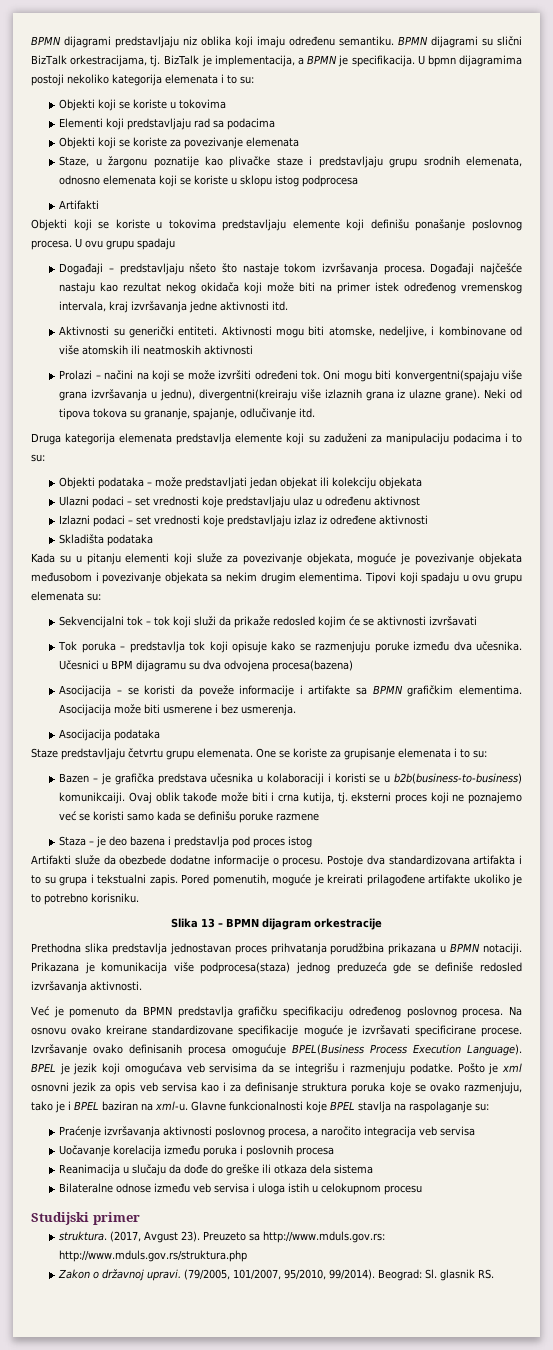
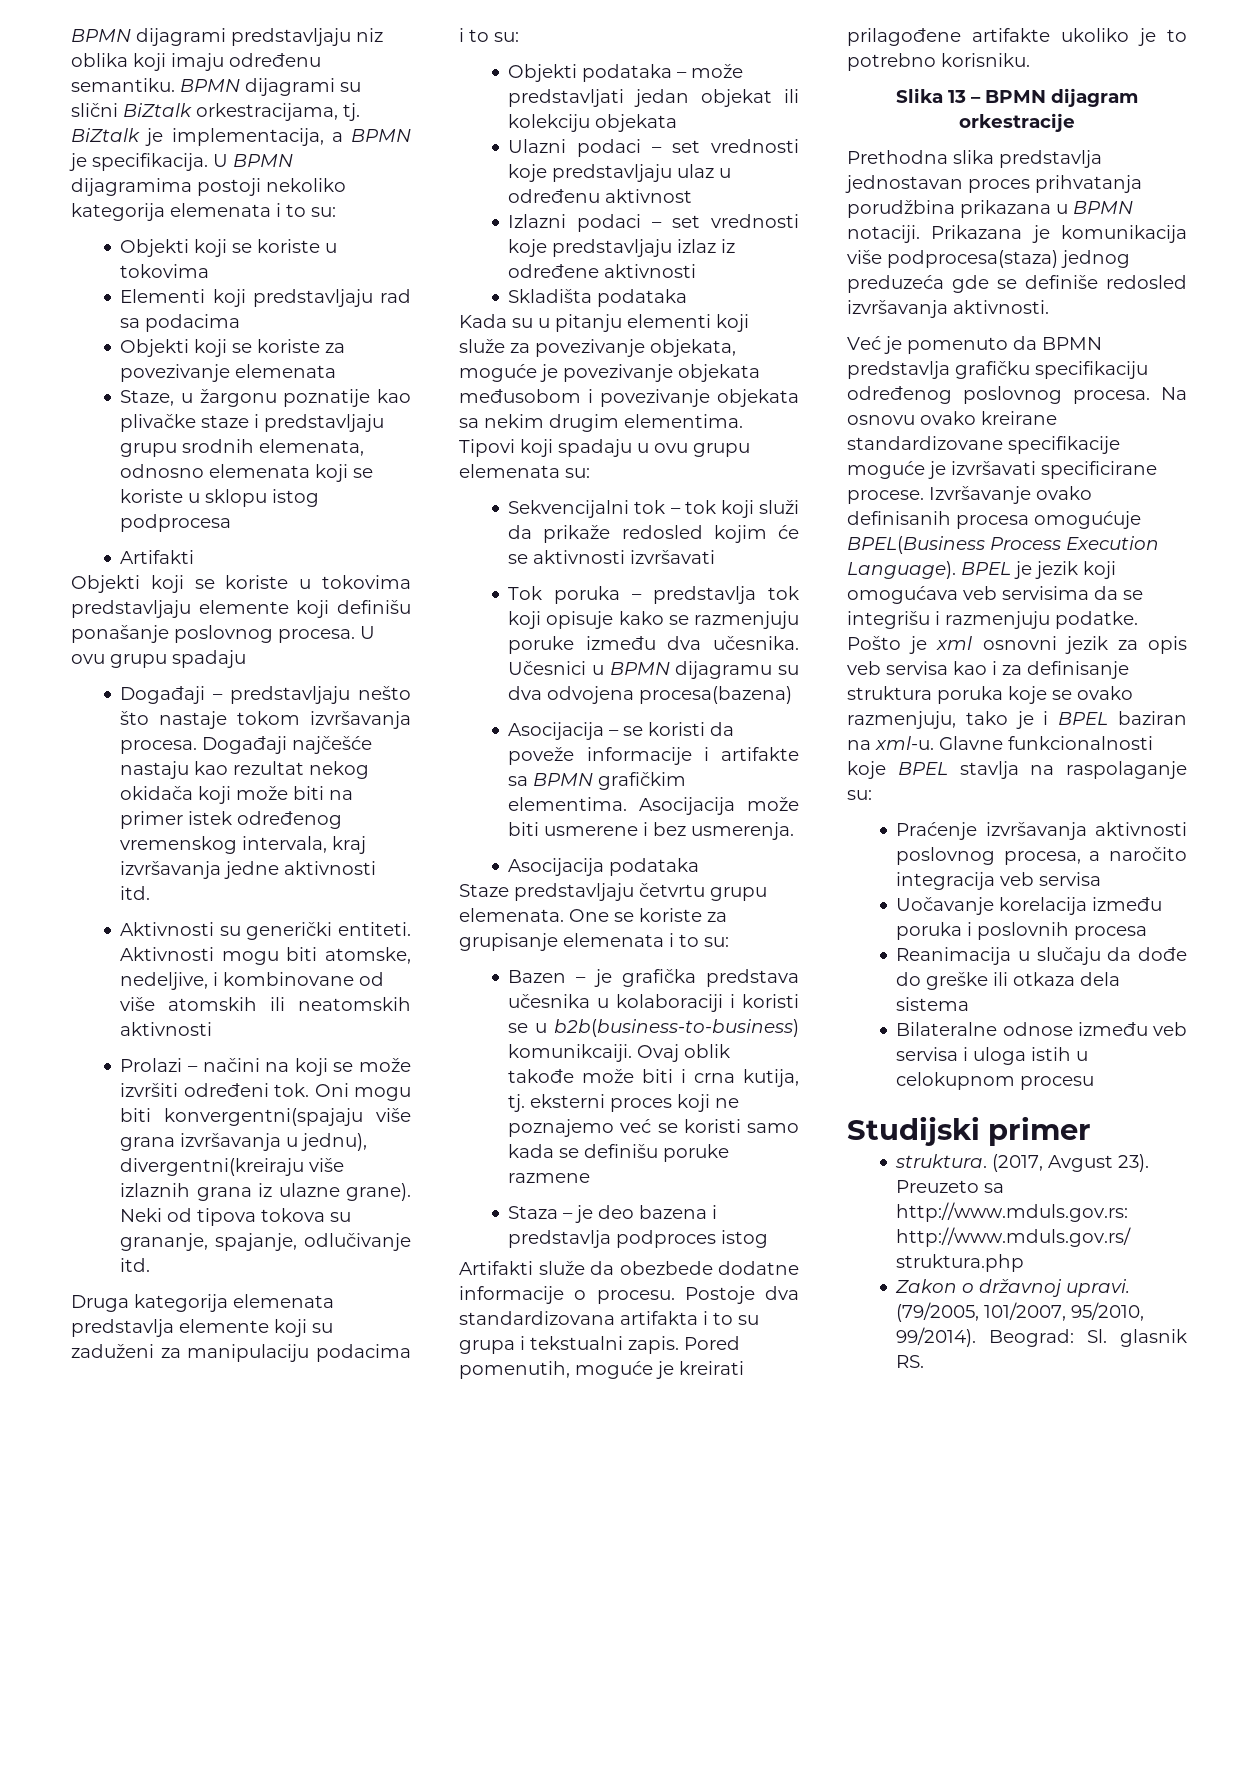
[31,55,67,65] BizTalk -> [123,103,192,117] BiZtalk
[163,55,200,65] BizTalk -> [71,128,140,142] BiZtalk
[427,55,456,67] bpmn -> [233,154,293,167] BPMN
[189,263,217,273] nšeto -> [358,686,412,700] nešto
[143,345,202,355] neatmoskih -> [298,997,412,1011] neatomskih
[111,660,134,669] BPM -> [609,662,670,675] BPMN
[232,836,286,848] pod proces -> [616,1230,717,1248] podproces

